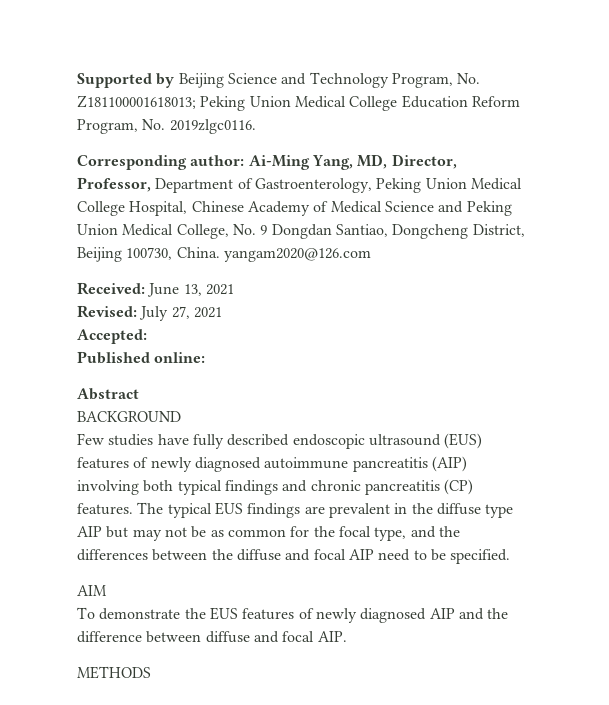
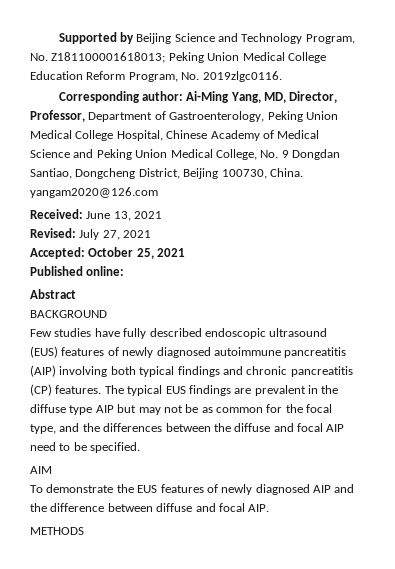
(147, 336) none -> [88,247,186,259] October 25, 2021

